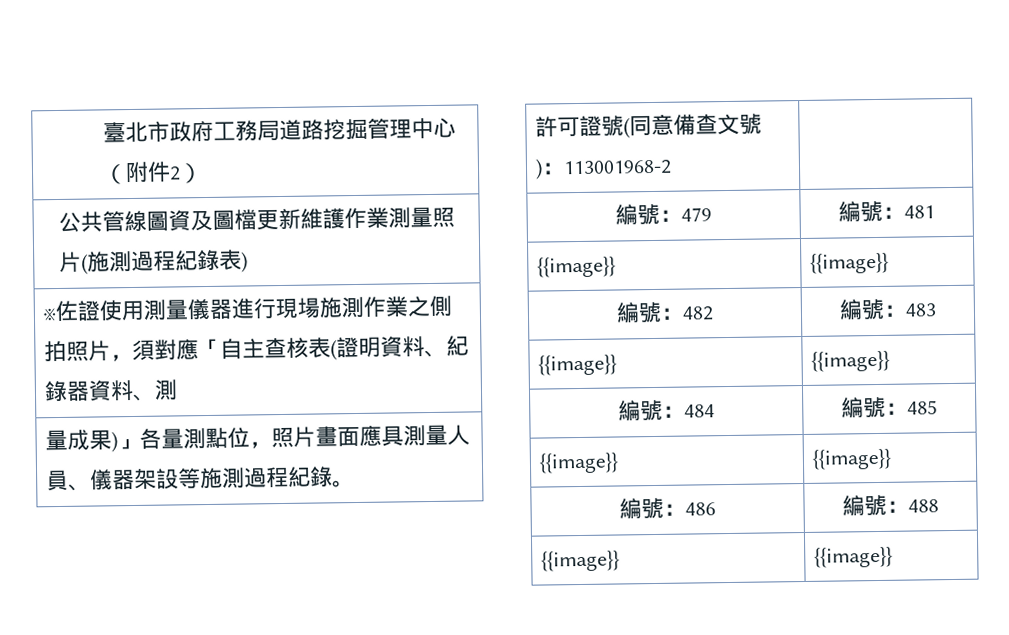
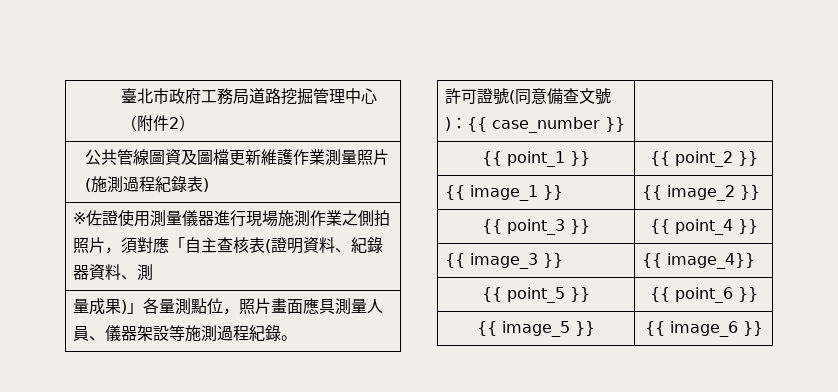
[563,159,673,176] [615,203,712,226] [838,200,935,223] [537,256,617,278] [810,252,890,274] [616,301,714,324] [839,298,937,321] [538,354,618,376] [811,350,891,372] [618,399,715,422] [841,396,938,419] [539,452,620,474] [812,448,893,470] [619,497,716,520] [842,494,939,517] [541,550,621,572] [814,546,894,568] 113001968-2 | // 編號：479 | 編號：481 // {{image}} | {{image}} // 編號：482 | 編號：483 // {{image}} | {{image}} // 編號：484 | 編號：485 // {{image}} | {{image}} // 編號：486 | 編號：488 // {{image}} | {{image}} -> [466,117,625,133] [482,151,590,167] [649,151,758,167] [444,185,563,201] [641,185,760,201] [482,219,590,235] [649,219,758,235] [444,253,563,269] [641,253,755,269] [482,287,590,303] [649,287,758,303] [477,321,595,337] [644,321,763,337] {{ case_number }} | // {{ point_1 }} | {{ point_2 }} // {{ image_1 }} | {{ image_2 }} // {{ point_3 }} | {{ point_4 }} // {{ image_3 }} | {{ image_4}} // {{ point_5 }} | {{ point_6 }} // {{ image_5 }} | {{ image_6 }}

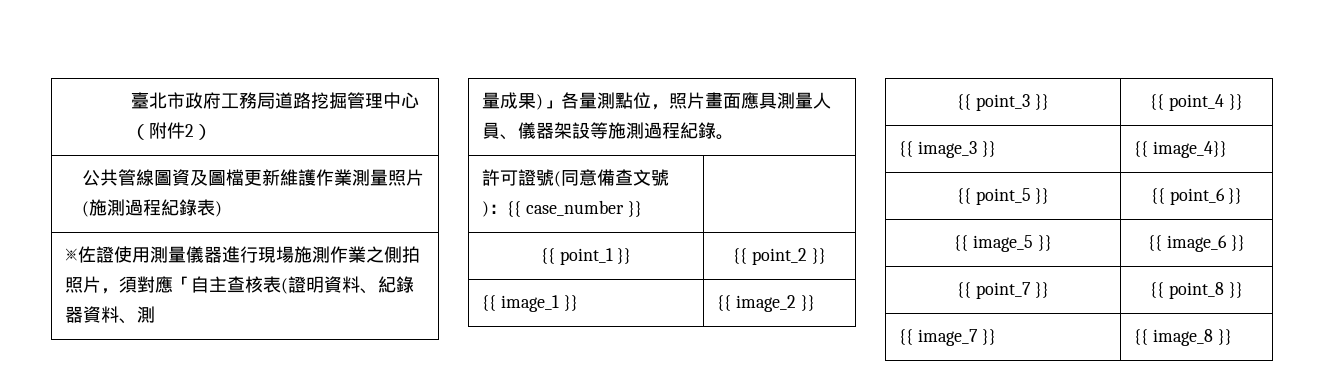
(763, 328) none -> [957,282,1049,299] [1150,282,1243,299] [899,329,997,346] [1134,329,1233,346] // {{ point_7 }} | {{ point_8 }} // {{ image_7 }} | {{ image_8 }}

